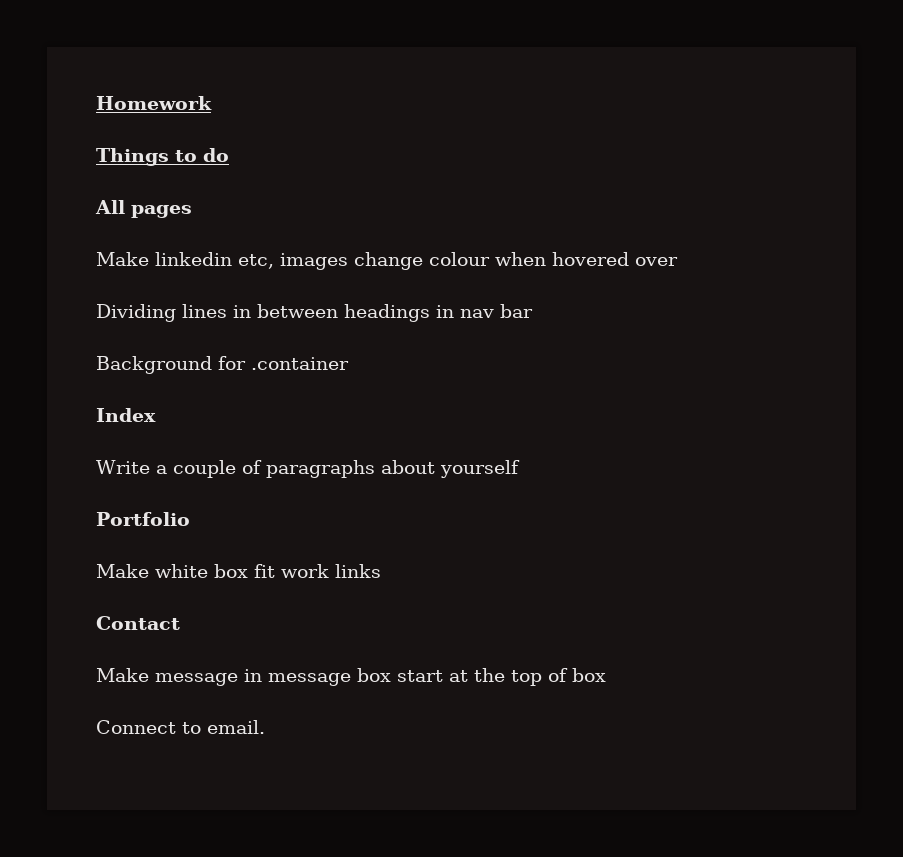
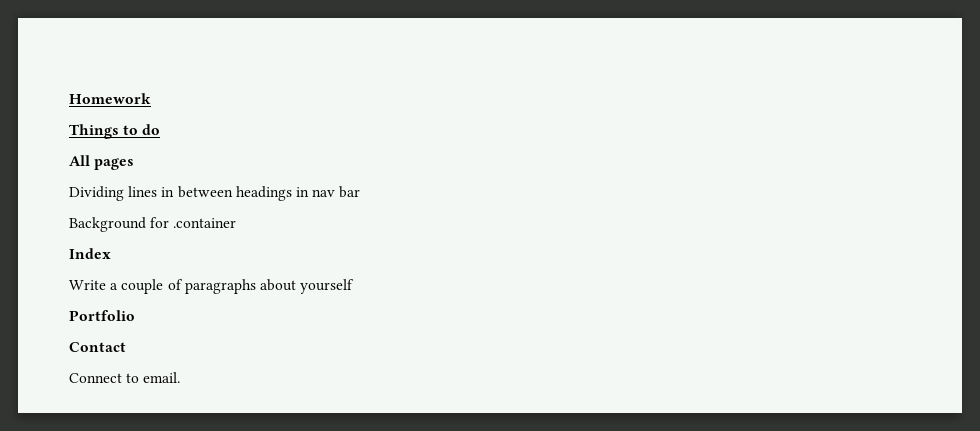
[96,252,678,270] // Make linkedin etc, images change colour when hovered over -> (135, 164) none
[96,564,381,578] [96,616,180,630] [96,668,606,686] Make white box fit work links // Contact // Make message in message box start at the top of box -> [69,342,126,352] Contact

